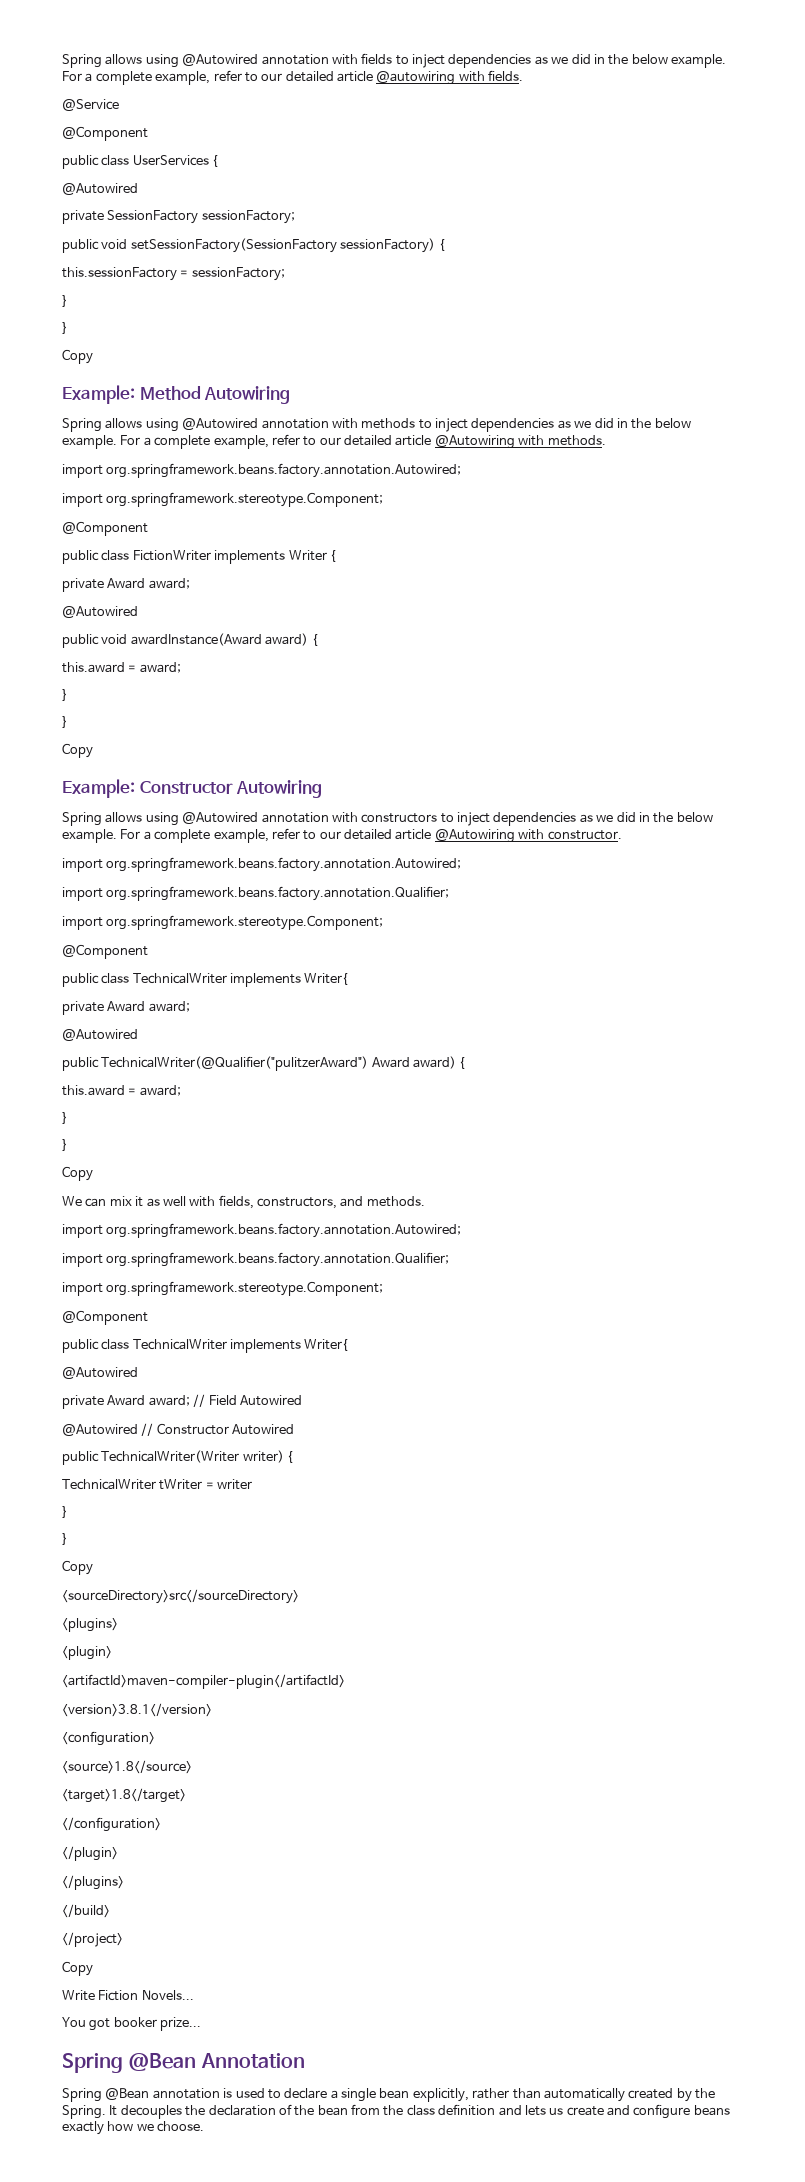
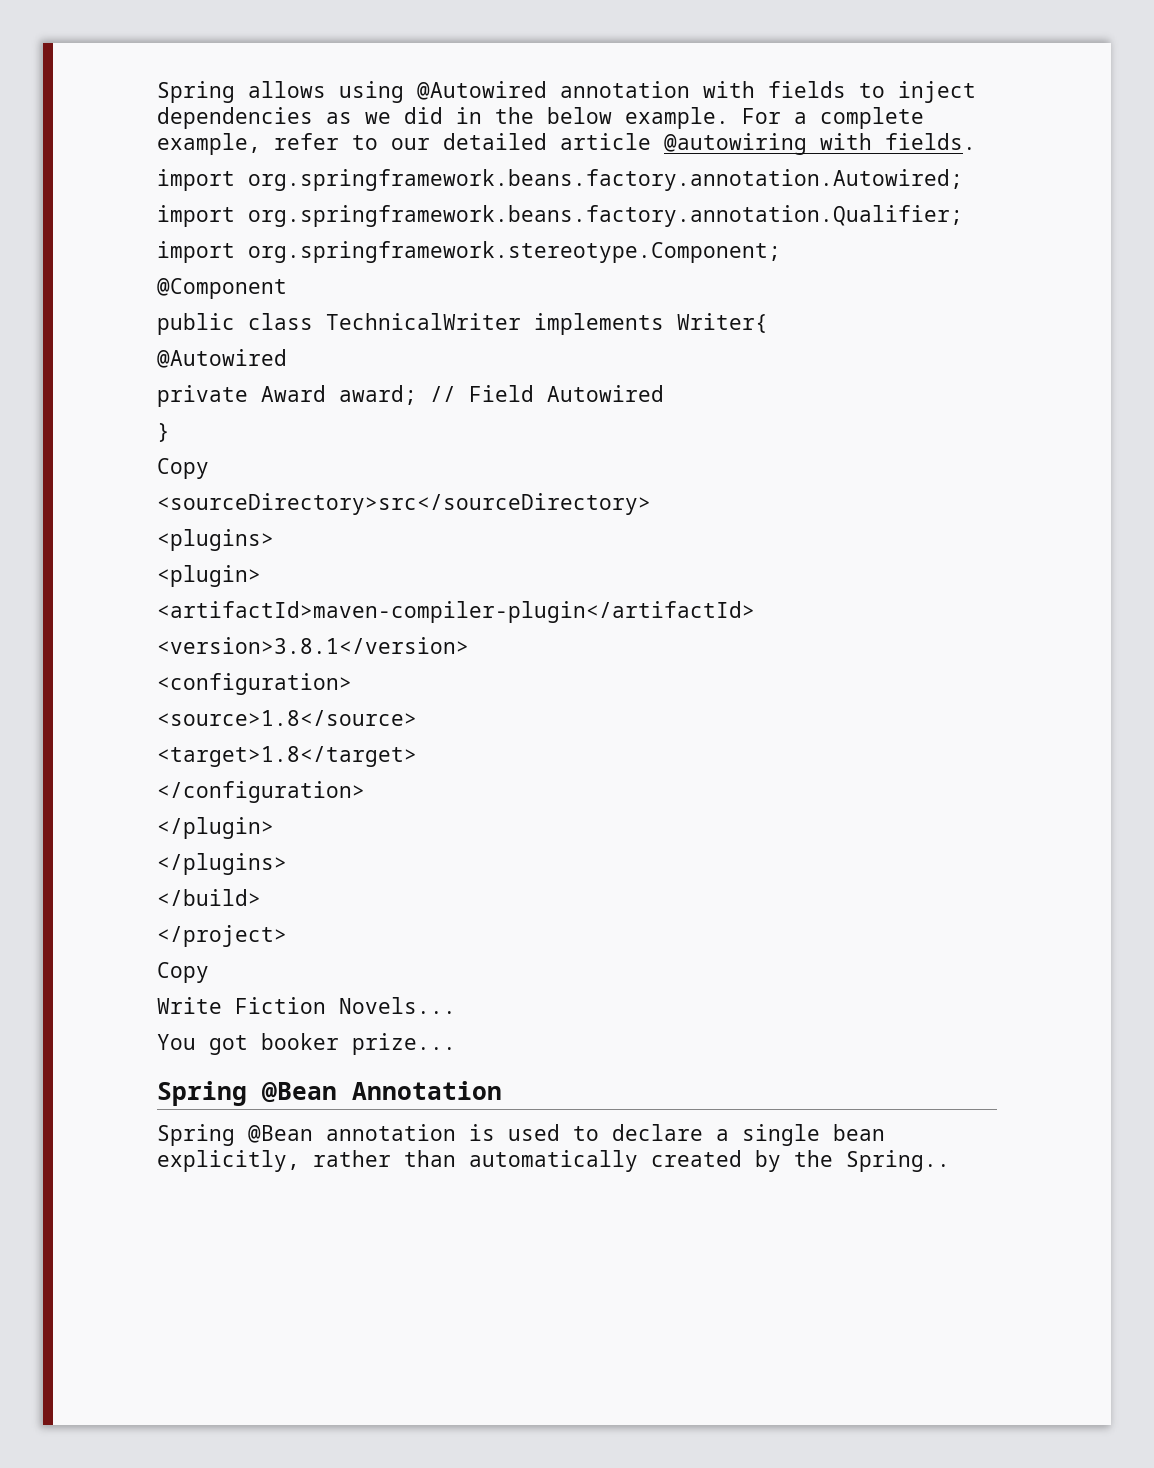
[62,99,119,111] [62,126,148,141] [62,155,219,169] [62,183,138,195] [62,210,295,224] [62,238,445,253] [62,267,285,281] [62,295,68,307] [62,322,68,334] [62,349,93,364] [62,385,291,404] [62,418,691,432] [62,434,606,449] [62,463,462,478] [62,492,384,507] [62,521,148,536] [62,550,336,564] [62,578,190,592] [62,606,138,618] [62,633,318,648] [62,662,181,673] [62,689,68,701] [62,716,68,728] [62,743,93,758] [62,779,323,798] [62,812,713,826] [62,828,622,843] [62,857,462,872] [62,886,450,901] [62,915,384,930] [62,944,148,959] [62,973,349,987] [62,1001,190,1015] [62,1029,138,1041] [62,1056,466,1071] [62,1085,181,1096] [62,1112,68,1124] [62,1139,68,1151] [62,1166,93,1181] [62,1195,425,1209] // @Service // @Component // public class UserServices { // @Autowired // private SessionFactory sessionFactory; // public void setSessionFactory(SessionFactory sessionFactory) { // this.sessionFactory = sessionFactory; // } // } // Copy // Example: Method Autowiring // Spring allows using @Autowired annotation with methods to inject dependencies as we did in the below example. For a complete example, refer to our detailed article @Autowiring with methods. // import org.springframework.beans.factory.annotation.Autowired; // import org.springframework.stereotype.Component; // @Component // public class FictionWriter implements Writer { // private Award award; // @Autowired // public void awardInstance(Award award) { // this.award = award; // } // } // Copy // Example: Constructor Autowiring // Spring allows using @Autowired annotation with constructors to inject dependencies as we did in the below example. For a complete example, refer to our detailed article @Autowiring with constructor. // import org.springframework.beans.factory.annotation.Autowired; // import org.springframework.beans.factory.annotation.Qualifier; // import org.springframework.stereotype.Component; // @Component // public class TechnicalWriter implements Writer{ // private Award award; // @Autowired // public TechnicalWriter(@Qualifier("pulitzerAward") Award award) { // this.award = award; // } // } // Copy // We can mix it as well with fields, constructors, and methods. -> (976, 141) none
[62,1423,295,1436] [62,1450,294,1465] [62,1479,253,1490] [62,1506,68,1518] // @Autowired // Constructor Autowired // public TechnicalWriter(Writer writer) { // TechnicalWriter tWriter = writer // } -> (664, 393) none
[62,2104,730,2119] [62,2121,205,2135] Spring. It decouples the declaration of the bean from the class definition and lets us create and configure beans exactly how we choose. -> [846,1150,950,1172] Spring..

